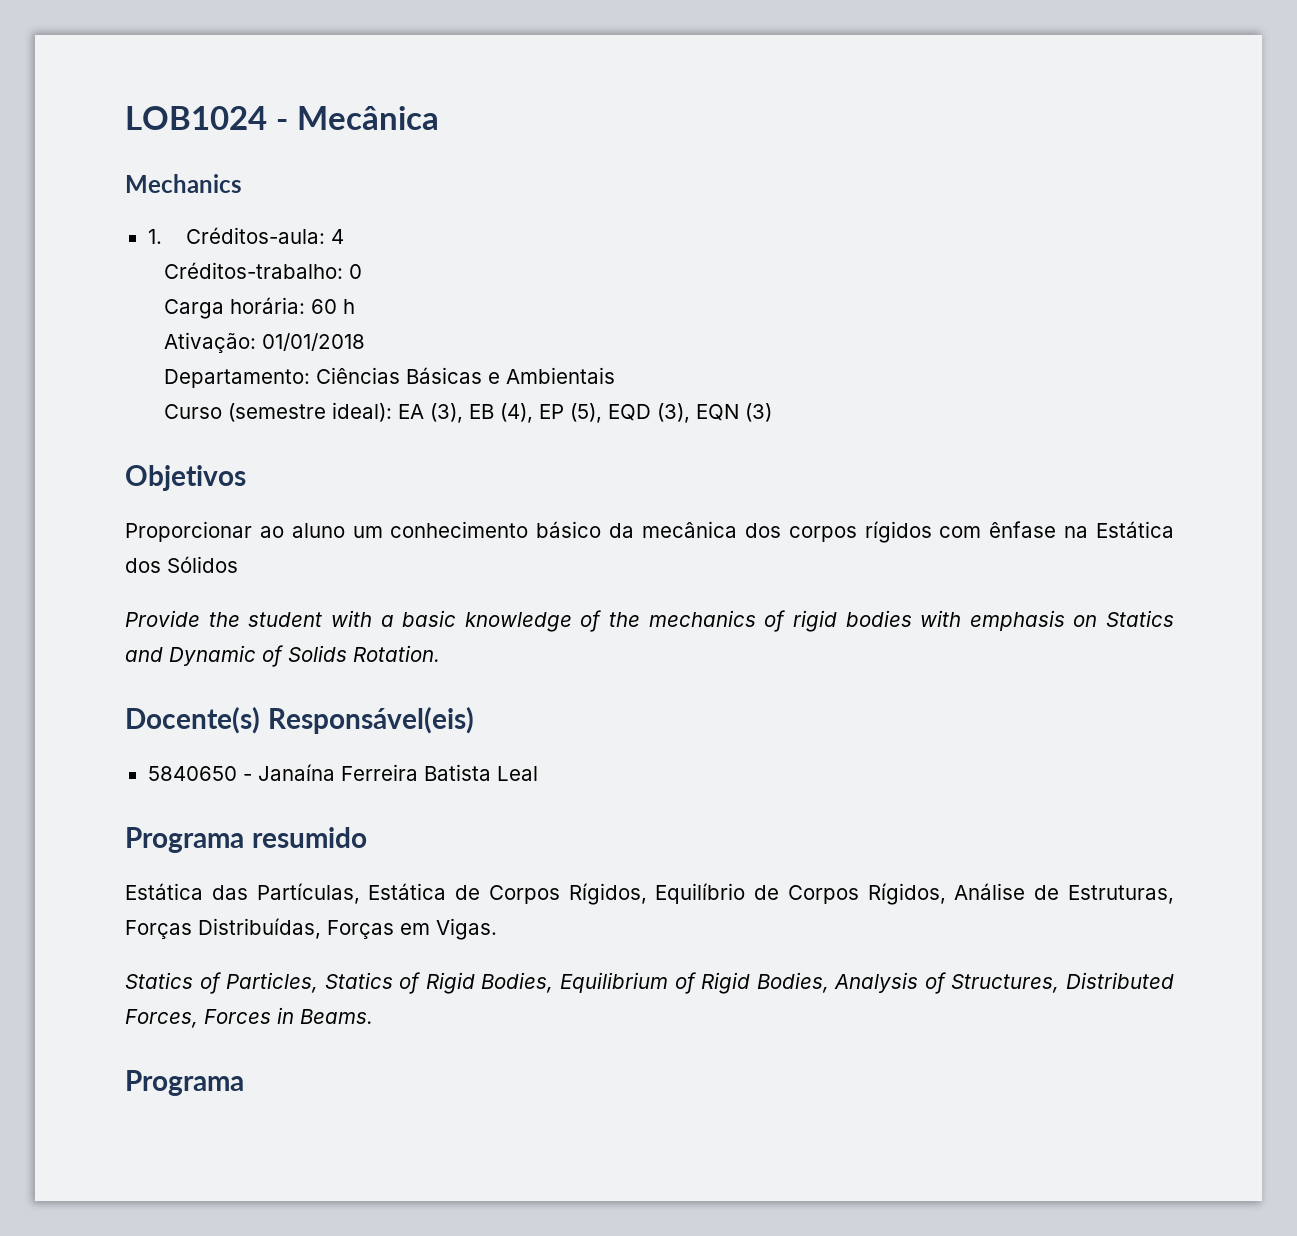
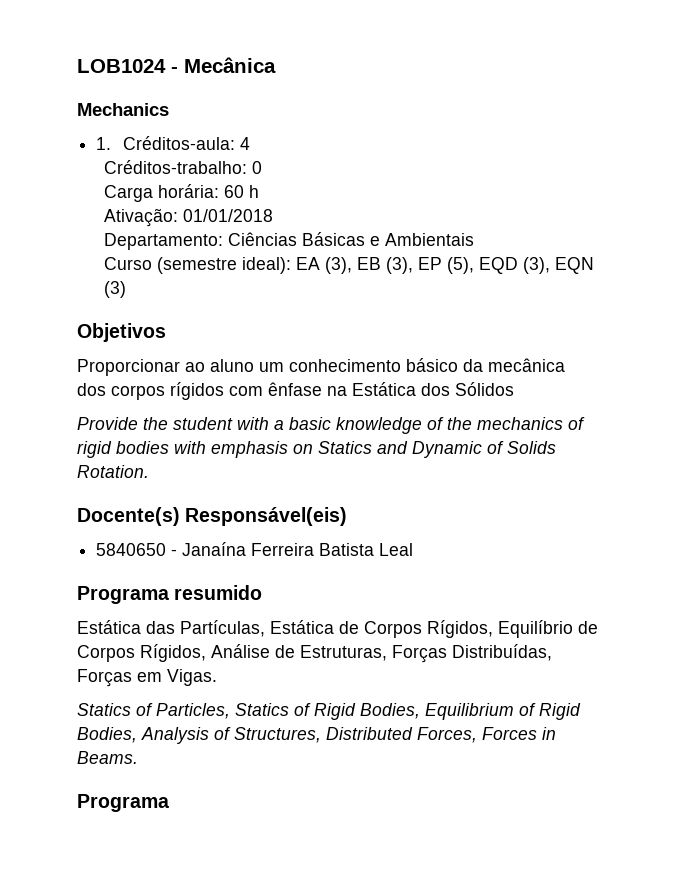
[499,403,533,423] (4), -> [385,257,413,274] (3),

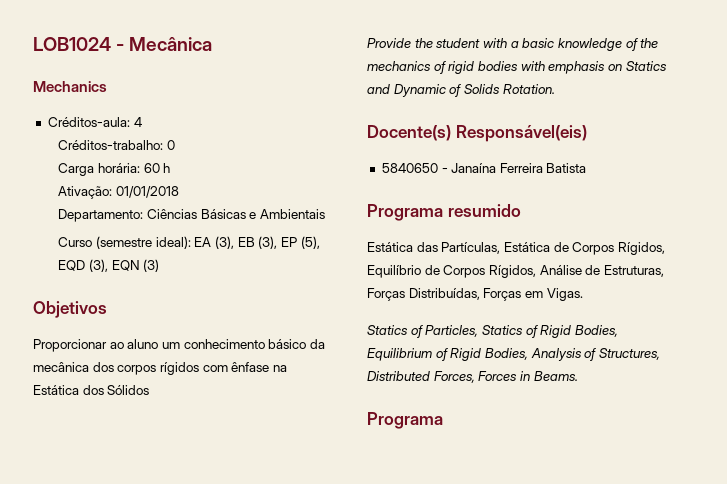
[96,137,112,150] 1. -> (107, 86) none
[379,543,414,556] Leal -> (587, 168) none

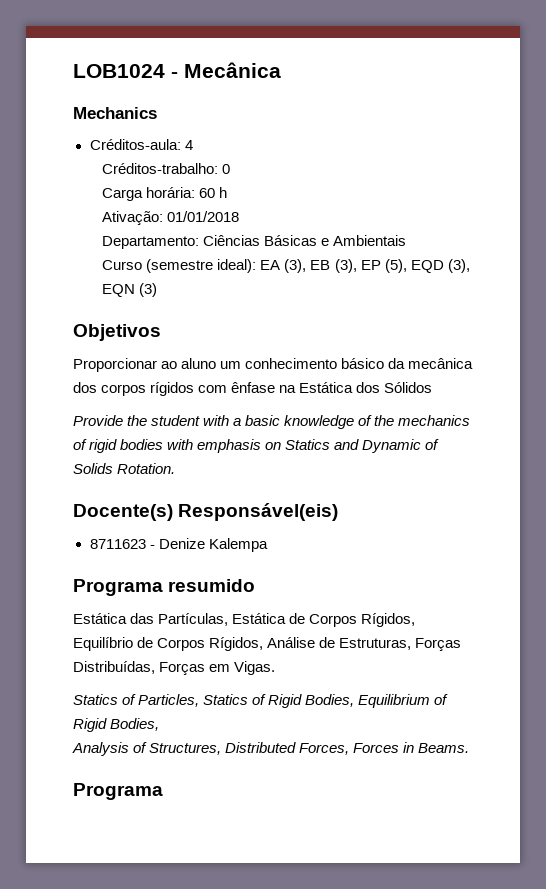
[381,163,587,173] 5840650 - Janaína Ferreira Batista -> [89,538,268,552] 8711623 - Denize Kalempa
(528, 354) none -> (160, 724) //

